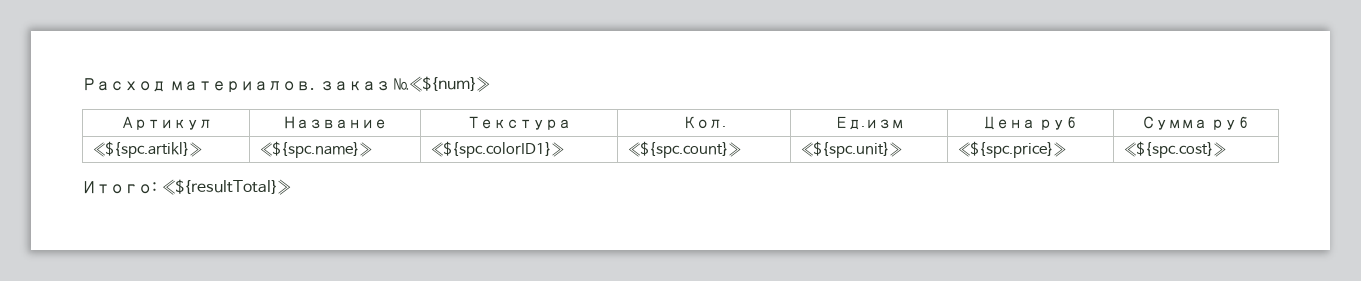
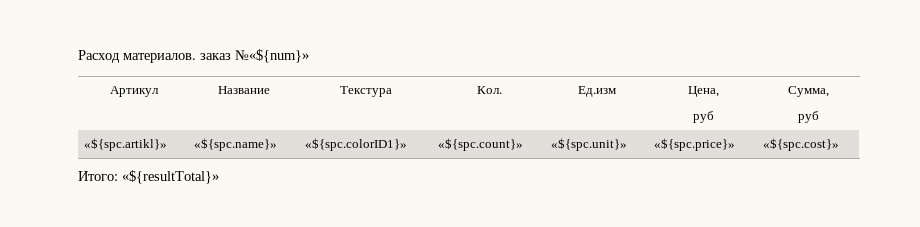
[983,116,1036,130] Цена -> [687,86,719,97] Цена, //
[1142,116,1208,130] Сумма -> [788,86,829,97] Сумма, //

